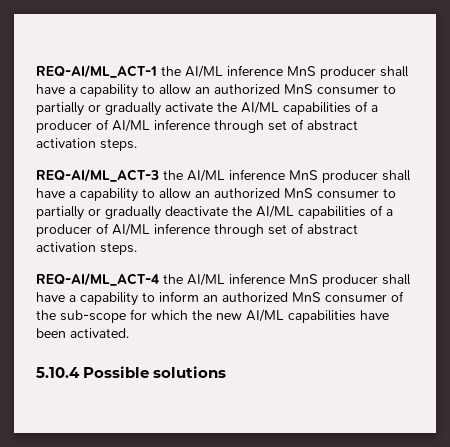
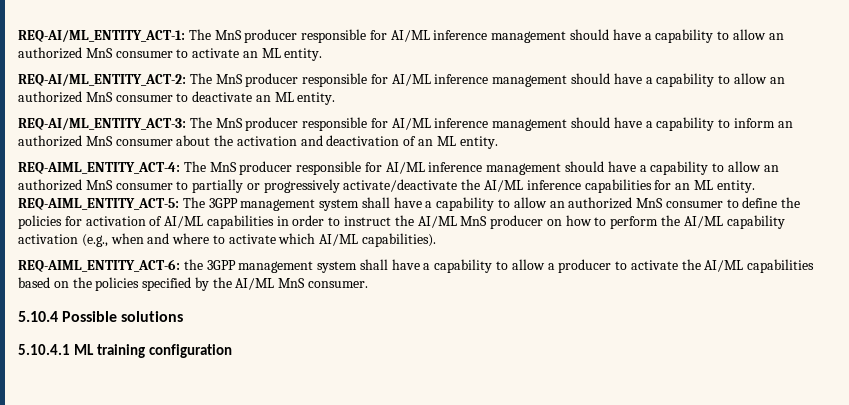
[36,65,409,79] REQ-AI/ML_ACT-1 the AI/ML inference MnS producer shall -> [18,29,784,43] [18,47,323,61] [18,73,785,87] [18,91,336,105] [18,117,793,131] [18,135,498,149] [18,161,605,175] REQ-AI/ML_ENTITY_ACT-1: The MnS producer responsible for AI/ML inference management should have a capability to allow an authorized MnS consumer to activate an ML entity. // REQ-AI/ML_ENTITY_ACT-2: The MnS producer responsible for AI/ML inference management should have a capability to allow an authorized MnS consumer to deactivate an ML entity. // REQ-AI/ML_ENTITY_ACT-3: The MnS producer responsible for AI/ML inference management should have a capability to inform an authorized MnS consumer about the activation and deactivation of an ML entity. // REQ-AIML_ENTITY_ACT-4: The MnS producer responsible for AI/ML inference management should
[105,101,378,116] [36,119,358,133] [36,138,137,151] [36,169,378,183] gradually activate the AI/ML capabilities of a producer of AI/ML inference through set of abstract activation steps. // REQ-AI/ML_ACT-3 the AI/ML inference MnS producer -> [263,179,755,193] [18,197,360,211] progressively activate/deactivate the AI/ML inference capabilities for an ML entity. REQ-AIML_ENTITY_ACT-5: The 3GPP management system
[36,205,393,220] [36,223,358,237] [36,242,137,255] [36,273,411,287] [36,291,404,306] [36,309,389,323] [36,328,129,338] partially or gradually deactivate the AI/ML capabilities of a producer of AI/ML inference through set of abstract activation steps. // REQ-AI/ML_ACT-4 the AI/ML inference MnS producer shall have a capability to inform an authorized MnS consumer of the sub-scope for which the new AI/ML capabilities have been activated. -> [742,197,801,208] [18,215,785,229] [18,233,437,247] [18,259,815,273] [18,277,369,291] define the policies for activation of AI/ML capabilities in order to instruct the AI/ML MnS producer on how to perform the AI/ML capability activation (e.g., when and where to activate which AI/ML capabilities). // REQ-AIML_ENTITY_ACT-6: the 3GPP management system shall have a capability to allow a producer to activate the AI/ML capabilities based on the policies specified by the AI/ML MnS consumer.
(227, 372) none -> [18,344,232,358] // 5.10.4.1 ML training configuration

